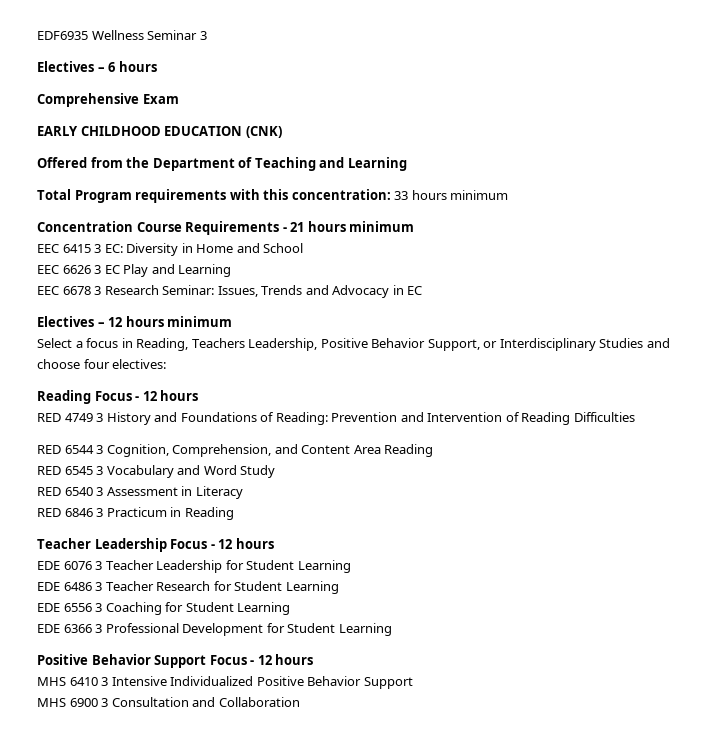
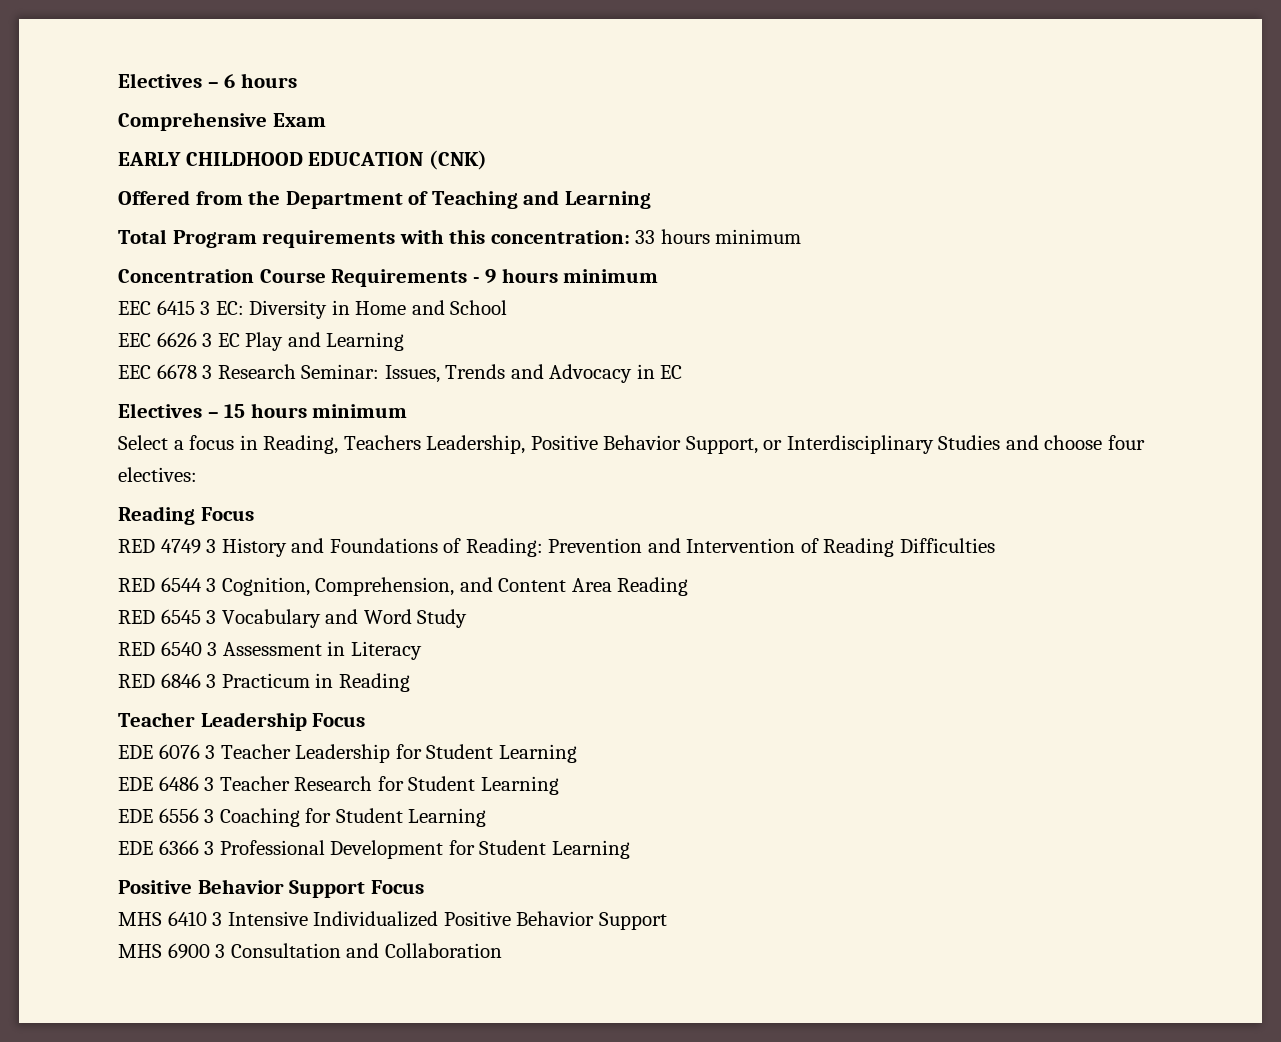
[37,30,207,40] EDF6935 Wellness Seminar 3 // -> (118, 80) none
[290,222,305,232] 21 -> [485,269,497,284] 9
[108,317,123,327] 12 -> [224,404,246,418] 15
[135,390,199,401] - 12 hours -> (254, 514) none
[210,538,274,549] - 12 hours -> (366, 720) none
[250,654,314,665] - 12 hours -> (424, 887) none

